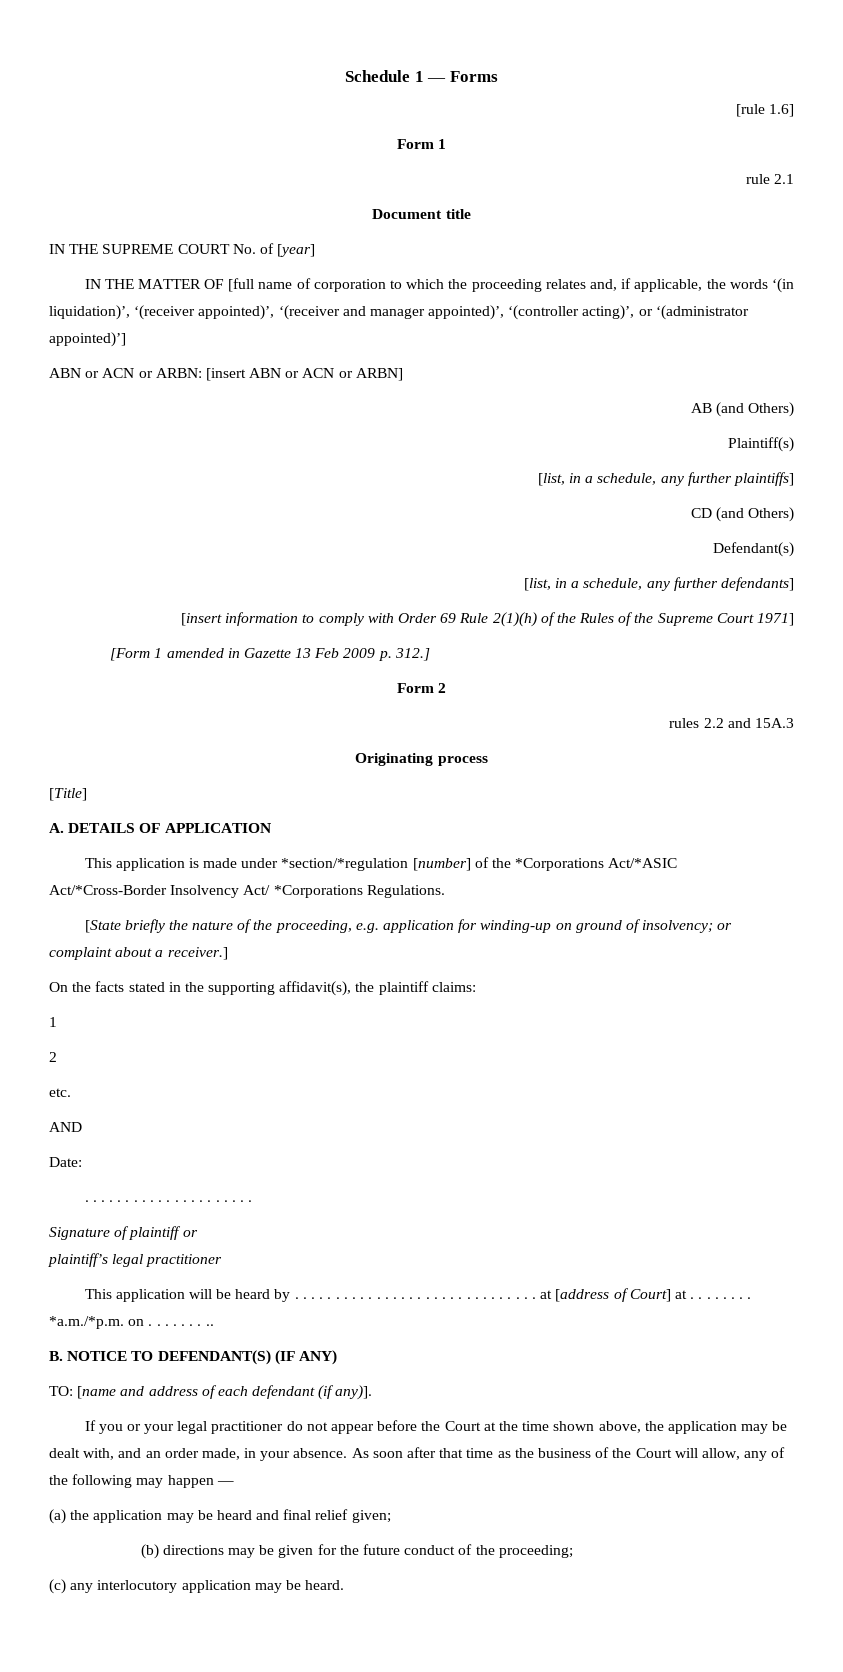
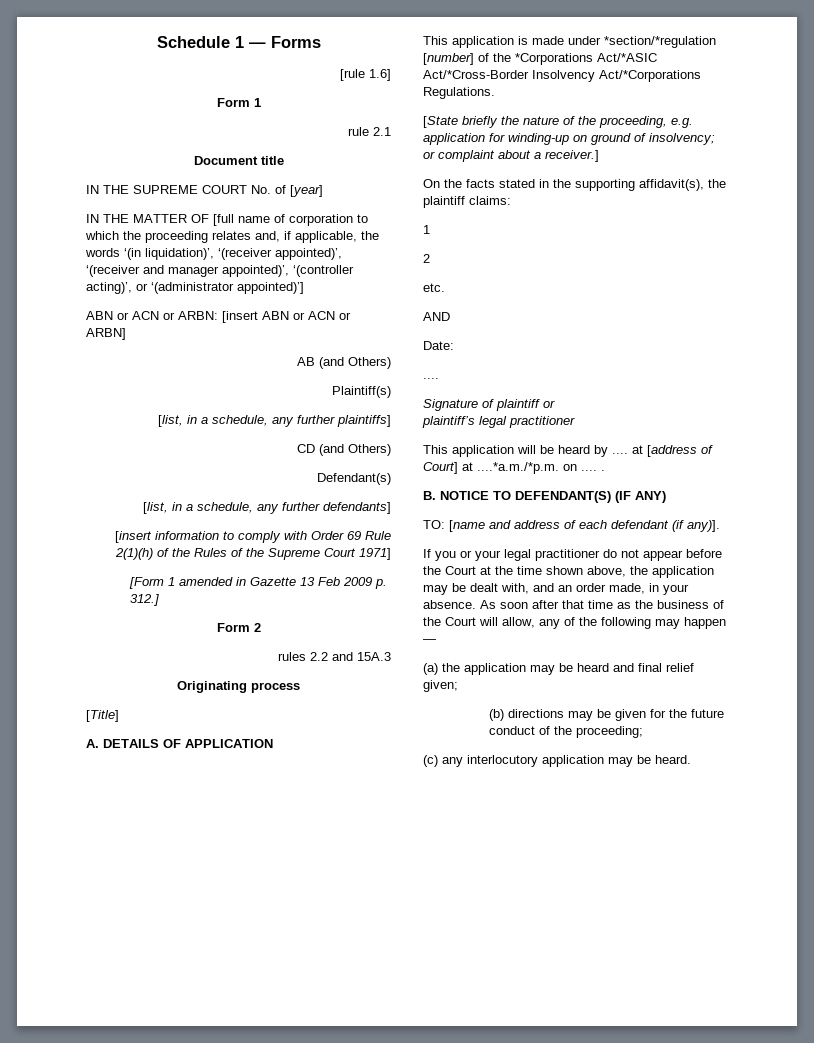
[243,885,363,898] Act/ *Corporations -> [599,70,701,82] Act/*Corporations
[84,1200,253,1202] . . . . . . . . . . . . . . . . . . . . . -> [423,378,439,379] ....
[294,1297,537,1299] . . . . . . . . . . . . . . . . . . . . . . . . . . . . . . -> [612,453,628,454] ....
[690,1297,752,1299] [49,1316,214,1329] . . . . . . . . *a.m./*p.m. on . . . . . . . .. -> [477,462,605,474] ....*a.m./*p.m. on .... .

